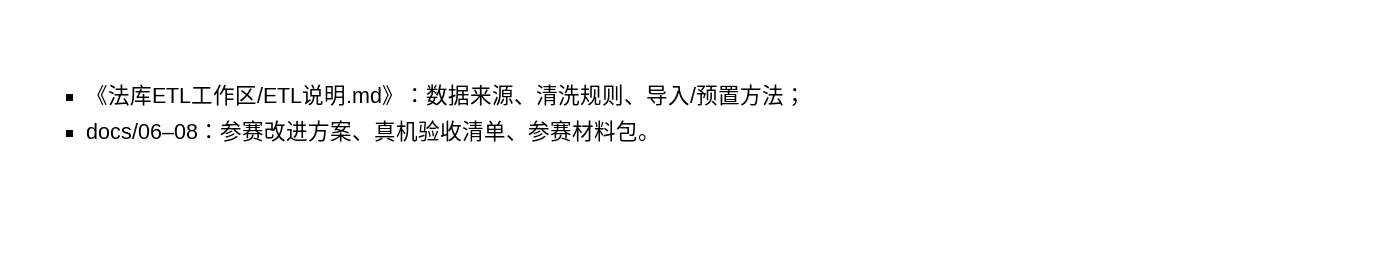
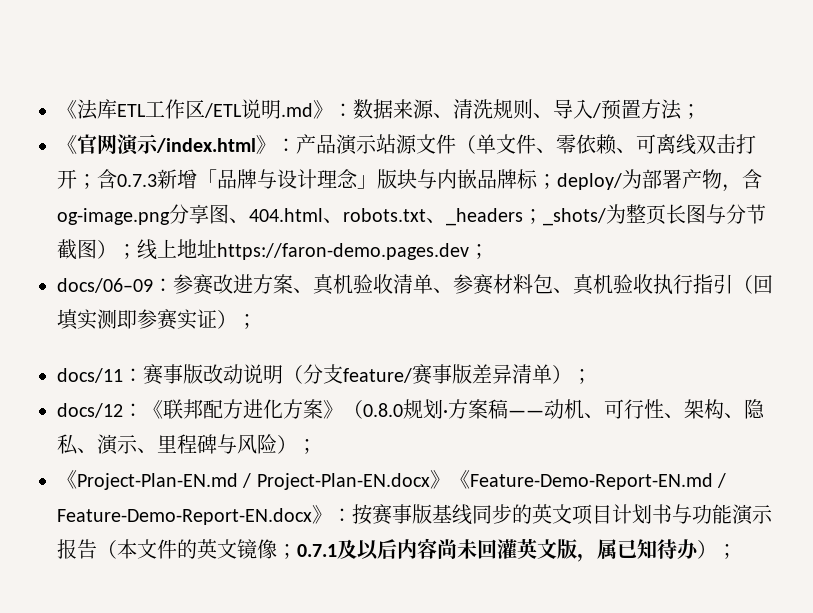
[85,123,198,139] docs/06–08 -> [57,134,756,156] [57,169,762,192] [57,204,766,226] [57,239,489,260] [57,278,153,293] 《官网演示/index.html》：产品演示站源文件（单文件、零依赖、可离线双击打开；含0.7.3新增「品牌与设计理念」版块与内嵌品牌标；deploy/为部署产物，含og-image.png分享图、404.html、robots.txt、_headers；_shots/为整页长图与分节截图）；线上地址https://faron-demo.pages.dev； // docs/06–09
[637,134,660,142] 。 -> [553,274,773,295] [57,309,257,330] [57,364,592,385] [57,399,765,419] [57,434,317,455] [57,470,727,490] [57,504,773,525] [57,538,737,562] 、真机验收执行指引（回填实测即参赛实证）； // docs/11：赛事版改动说明（分支feature/赛事版差异清单）； // docs/12：《联邦配方进化方案》（0.8.0规划·方案稿——动机、可行性、架构、隐私、演示、里程碑与风险）； // 《Project-Plan-EN.md / Project-Plan-EN.docx》《Feature-Demo-Report-EN.md / Feature-Demo-Report-EN.docx》：按赛事版基线同步的英文项目计划书与功能演示报告（本文件的英文镜像；0.7.1及以后内容尚未回灌英文版，属已知待办）；

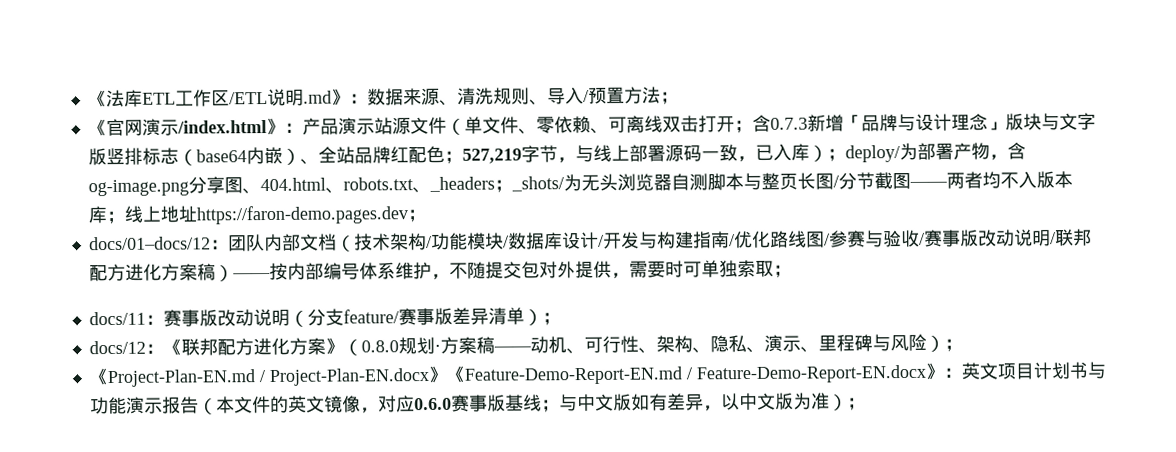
[437,169,538,189] 内嵌品牌标 -> [1058,112,1096,131] [87,143,828,166] 文字版竖排标志（base64内嵌）、全站品牌红配色；527,219字节，与线上部署源码一致，已入库）
(626, 214) none -> [580,172,762,192] 无头浏览器自测脚本与
[706,204,726,224] 与 -> [832,175,839,188] /
[97,240,117,259] ） -> [908,170,1073,189] [87,206,107,224] ——两者均不入版本库
[57,274,773,295] [57,309,237,330] docs/06–09：参赛改进方案、真机验收清单、参赛材料包、真机验收执行指引（回填实测即参赛实证） -> [88,228,1092,252] [88,259,774,282] docs/01–docs/12：团队内部文档（技术架构/功能模块/数据库设计/开发与构建指南/优化路线图/参赛与验收/赛事版改动说明/联邦配方进化方案稿）——按内部编号体系维护，不随提交包对外提供，需要时可单独索取
[352,504,532,525] 按赛事版基线同步的 -> (962, 372) none
[277,538,699,562] ；0.7.1及以后内容尚未回灌英文版，属已知待办 -> [359,392,830,414] ，对应0.6.0赛事版基线；与中文版如有差异，以中文版为准

